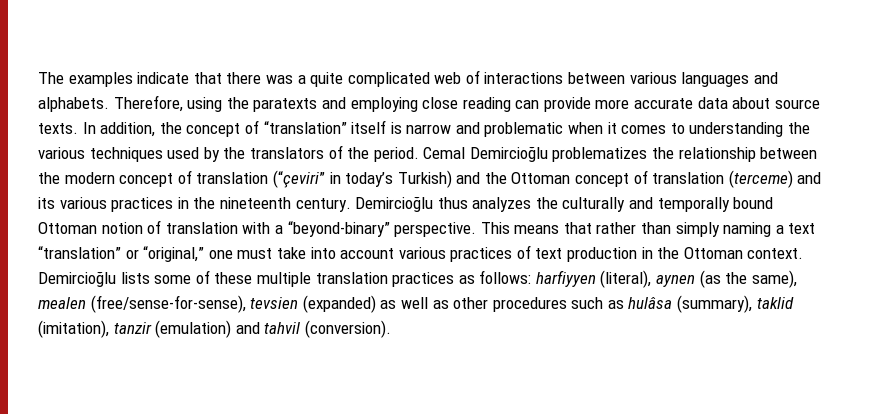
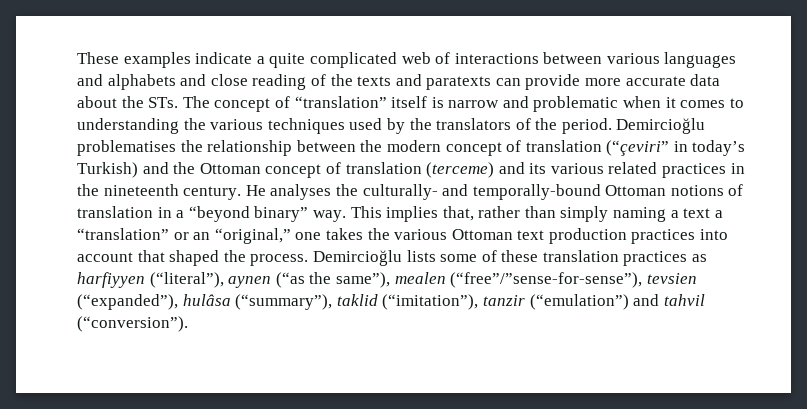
[38,72,64,84] The -> [77,52,119,64] These
[193,72,293,84] that there was -> (253, 58) none
[38,95,511,112] alphabets. Therefore, using the paratexts and employing close reading -> [107,74,492,90] alphabets and close reading of the texts and paratexts
[774,99,820,109] [38,122,182,137] source texts. In addition, the -> [121,96,210,108] the STs. The
[423,146,648,162] Cemal Demircioğlu problematizes -> [616,118,706,134] [77,140,176,156] Demircioğlu problematises
(107, 203) none -> [608,162,658,174] related
[355,196,774,212] [38,220,592,237] Demircioğlu thus analyzes the culturally and temporally bound Ottoman notion of translation with a “beyond-binary” perspective. This means that -> [245,184,744,200] [77,206,474,222] He analyses the culturally- and temporally-bound Ottoman notions of translation in a “beyond binary” way. This implies that,
(816, 228) none -> [714,210,723,218] a
(139, 254) none -> [193,232,211,240] an
[237,245,804,262] must take into account various practices of text production in the Ottoman context. -> [325,228,729,244] [77,250,309,266] takes the various Ottoman text production practices into account that shaped the process.
[256,272,311,287] multiple -> (539, 256) none
[479,270,797,288] [38,295,794,313] [38,320,232,338] follows: harfiyyen (literal), aynen (as the same), mealen (free/sense-for-sense), tevsien (expanded) as well as other procedures such as hulâsa (summary), taklid (imitation), tanzir (emulation) -> [77,272,697,288] [77,294,629,310] harfiyyen (“literal”), aynen (“as the same”), mealen (“free”/”sense-for-sense”), tevsien (“expanded”), hulâsa (“summary”), taklid (“imitation”), tanzir (“emulation”)
[304,320,391,338] (conversion). -> [77,316,188,332] (“conversion”).

